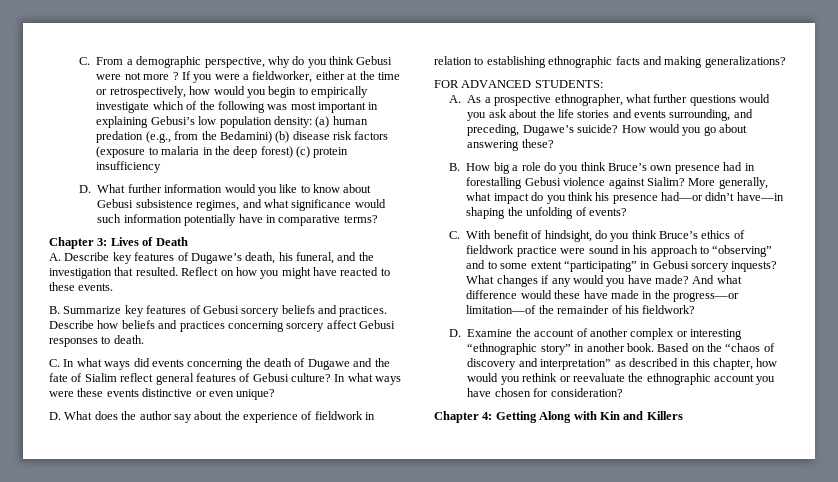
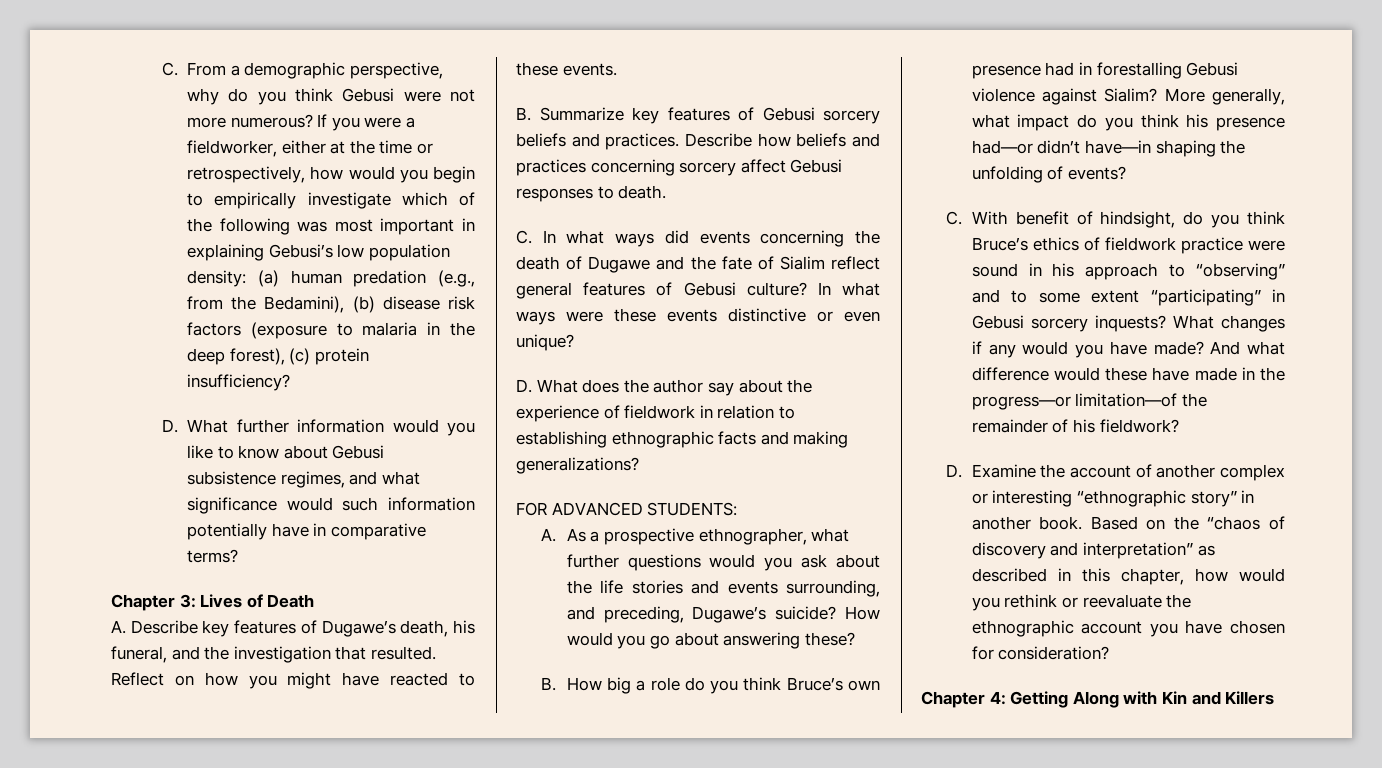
[172,72,179,80] ? -> [230,114,313,128] numerous?
[219,131,272,143] Bedamini) -> [264,296,345,313] Bedamini),
[260,146,293,158] forest) -> [229,348,285,365] forest),
[96,161,162,173] insufficiency -> [187,374,291,391] insufficiency?

